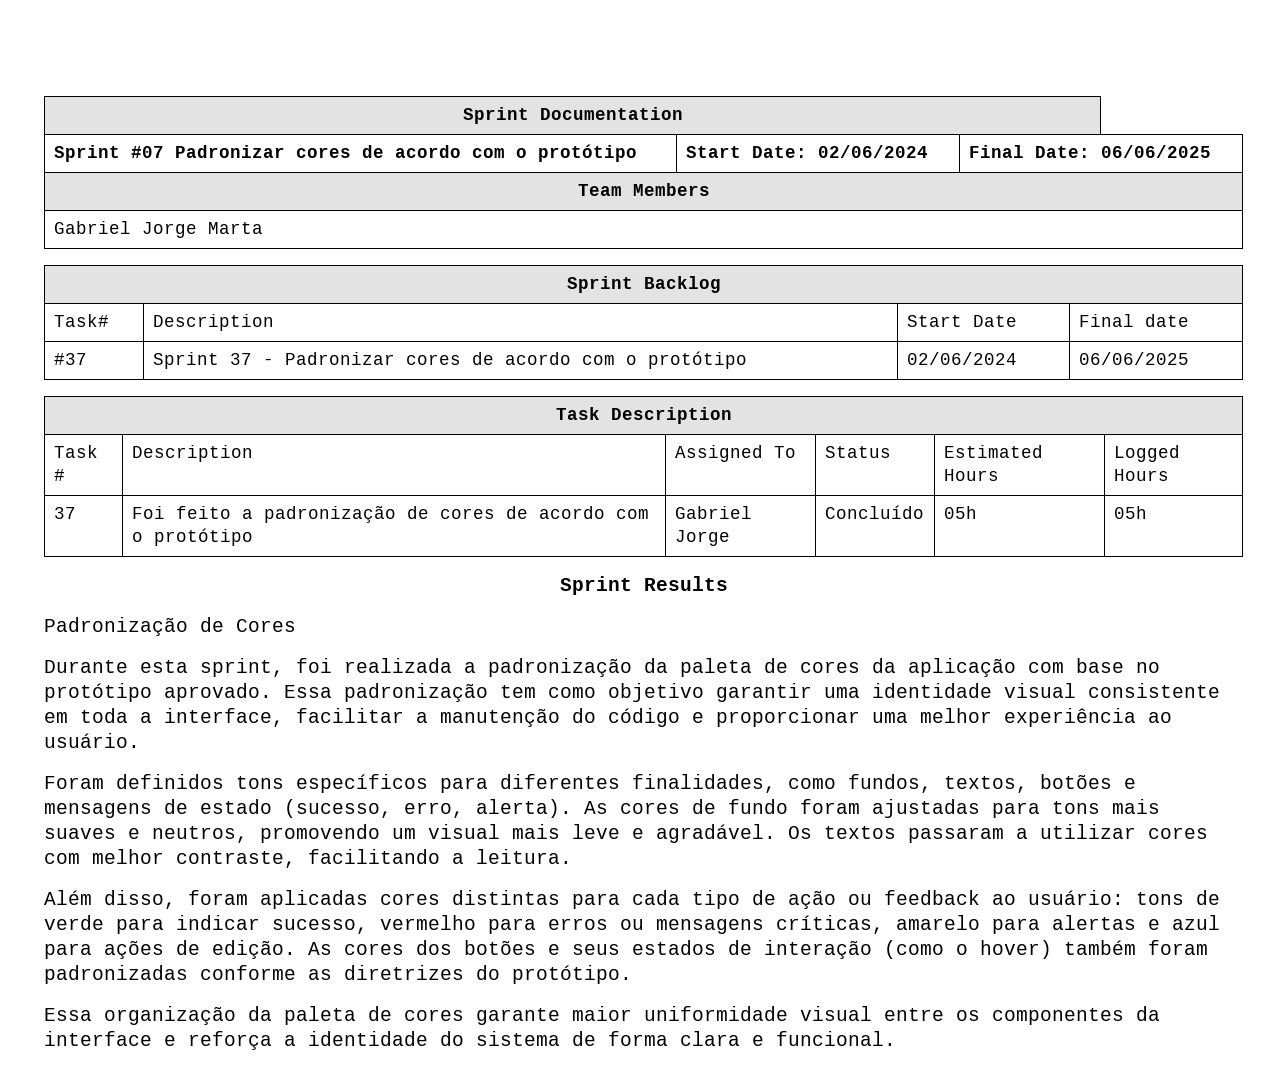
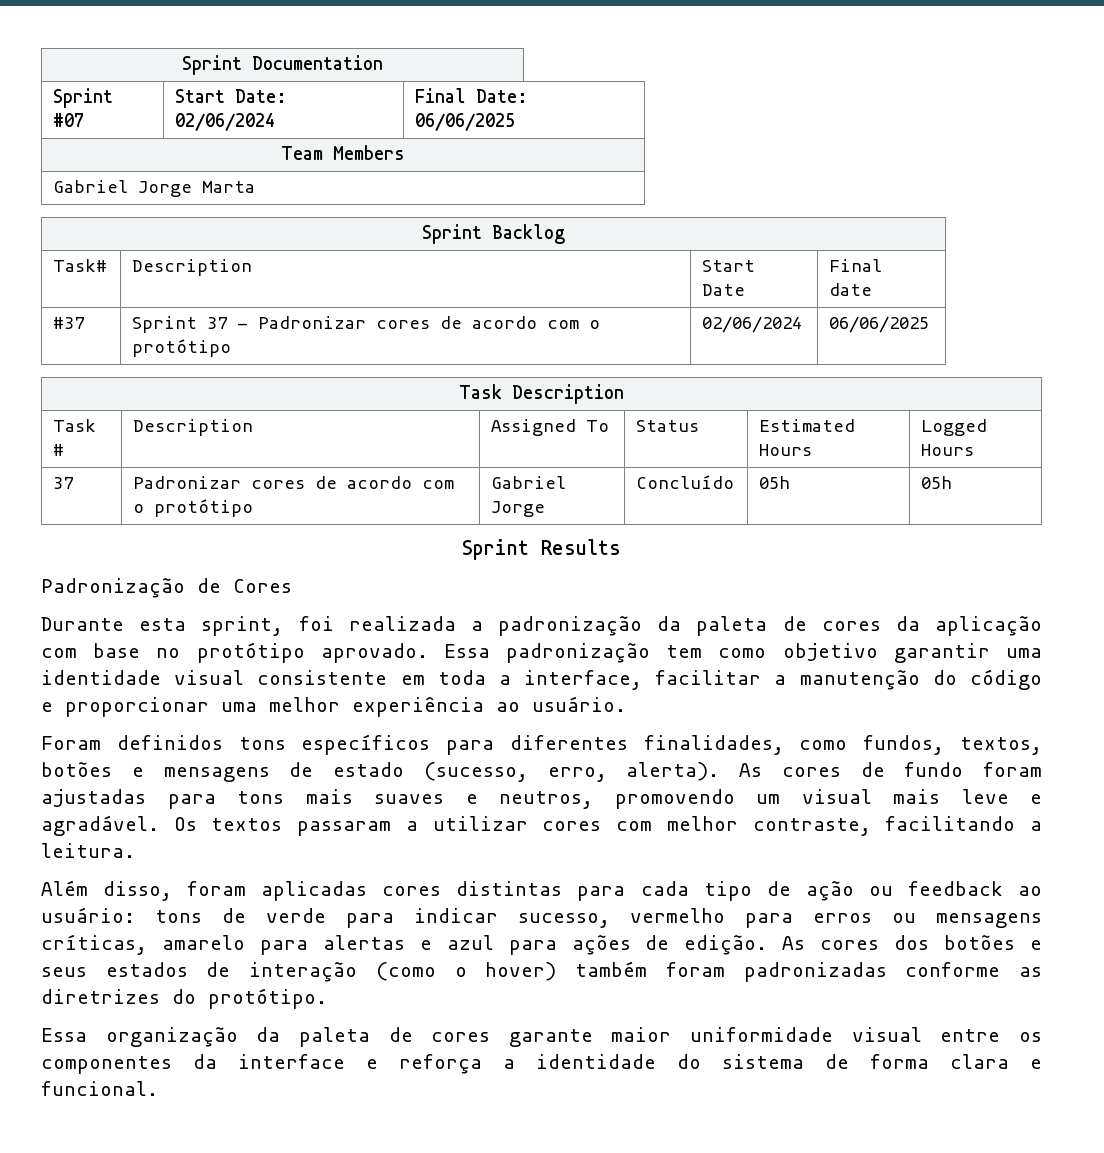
[174,144,637,162] Padronizar cores de acordo com o protótipo -> (85, 120) none
[131,505,429,523] Foi feito a padronização de -> [133,476,242,489] Padronizar

